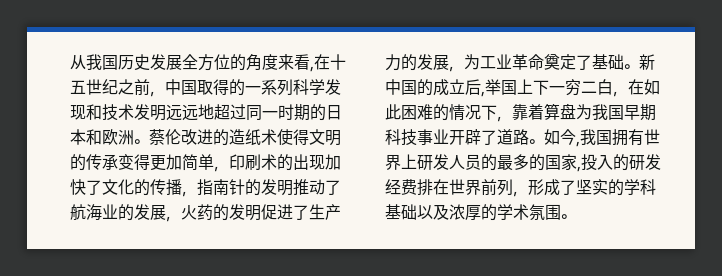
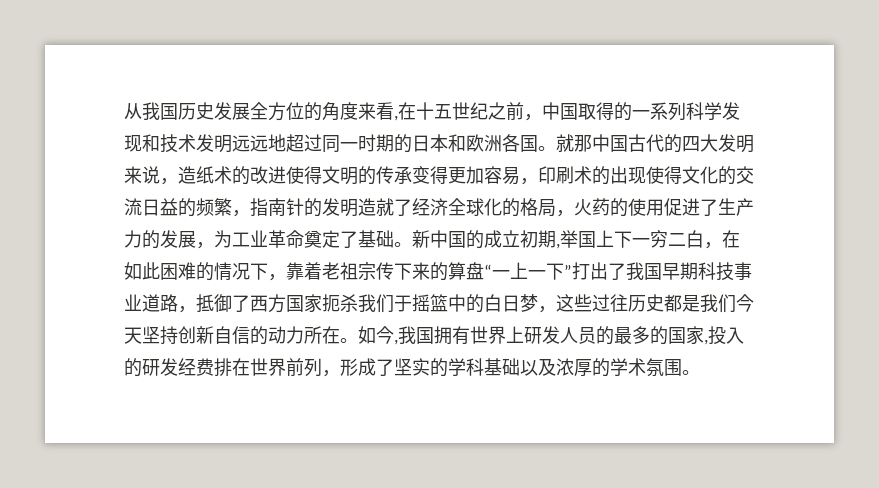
[134,129,277,146] 。蔡伦改进的造纸术 -> [502,134,754,153] [124,166,286,185] 各国。就那中国古代的四大发明来说，造纸术的改进
[182,154,214,171] 简单 -> [484,166,520,185] 容易
[325,154,341,170] [70,179,341,197] [70,204,166,221] 加快了文化的传播，指南针的发明推动了航海业的发展 -> [646,166,754,185] [124,198,556,217] 使得文化的交流日益的频繁，指南针的发明造就了经济全球化的格局
[229,204,261,221] 发明 -> [628,198,664,216] 使用
[465,79,481,95] 后 -> [520,230,556,248] 初期
[544,103,656,121] [385,129,529,146] 算盘为我国早期科技事业开辟了道路 -> [322,262,752,281] [124,294,754,313] [124,326,340,345] 老祖宗传下来的算盘“一上一下”打出了我国早期科技事业道路，抵御了西方国家扼杀我们于摇篮中的白日梦，这些过往历史都是我们今天坚持创新自信的动力所在

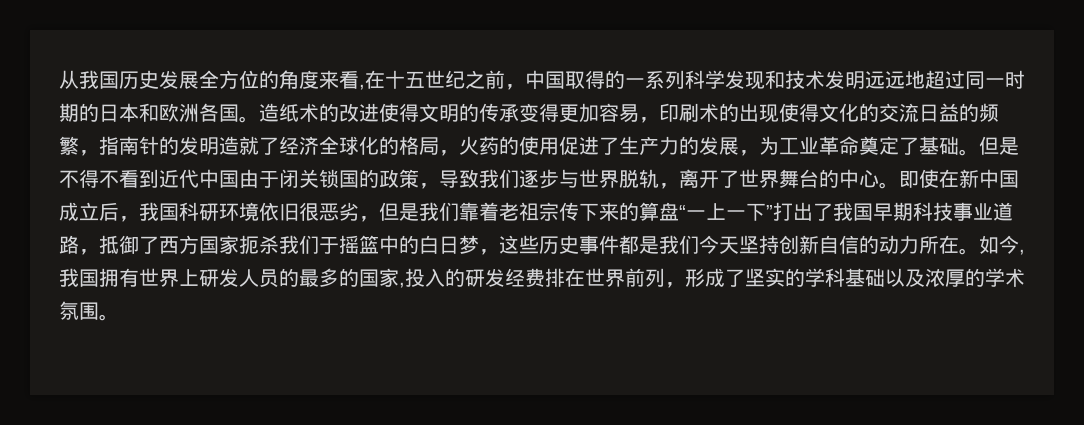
[556,134,754,153] [124,166,178,185] 就那中国古代的四大发明来说， -> (259, 119) none
[412,230,740,249] [124,262,286,281] 新中国的成立初期,举国上下一穷二白，在如此困难的情况下， -> [979,136,1019,155] [59,169,1019,189] [59,202,459,222] 但是不得不看到近代中国由于闭关锁国的政策，导致我们逐步与世界脱轨，离开了世界舞台的中心。即使在新中国成立后，我国科研环境依旧很恶劣，但是我们
[592,294,664,312] 过往历史 -> [539,235,619,254] 历史事件

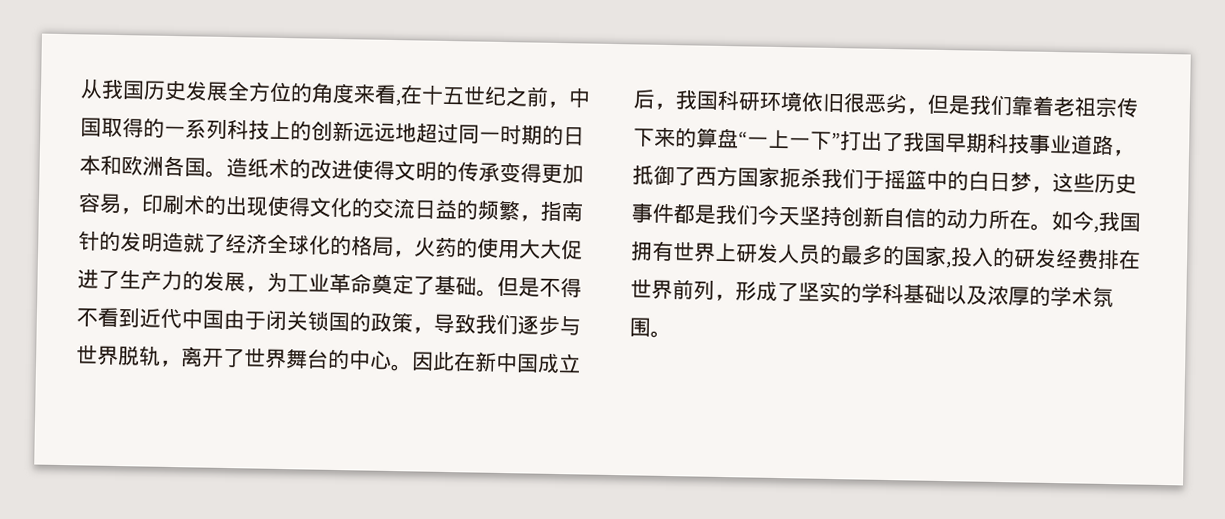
[705,70,865,90] 学发现和技术发明 -> [248,120,354,142] 技上的创新
(559, 146) none -> [519,239,562,260] 大大
[899,169,939,188] 即使 -> [411,351,455,372] 因此

